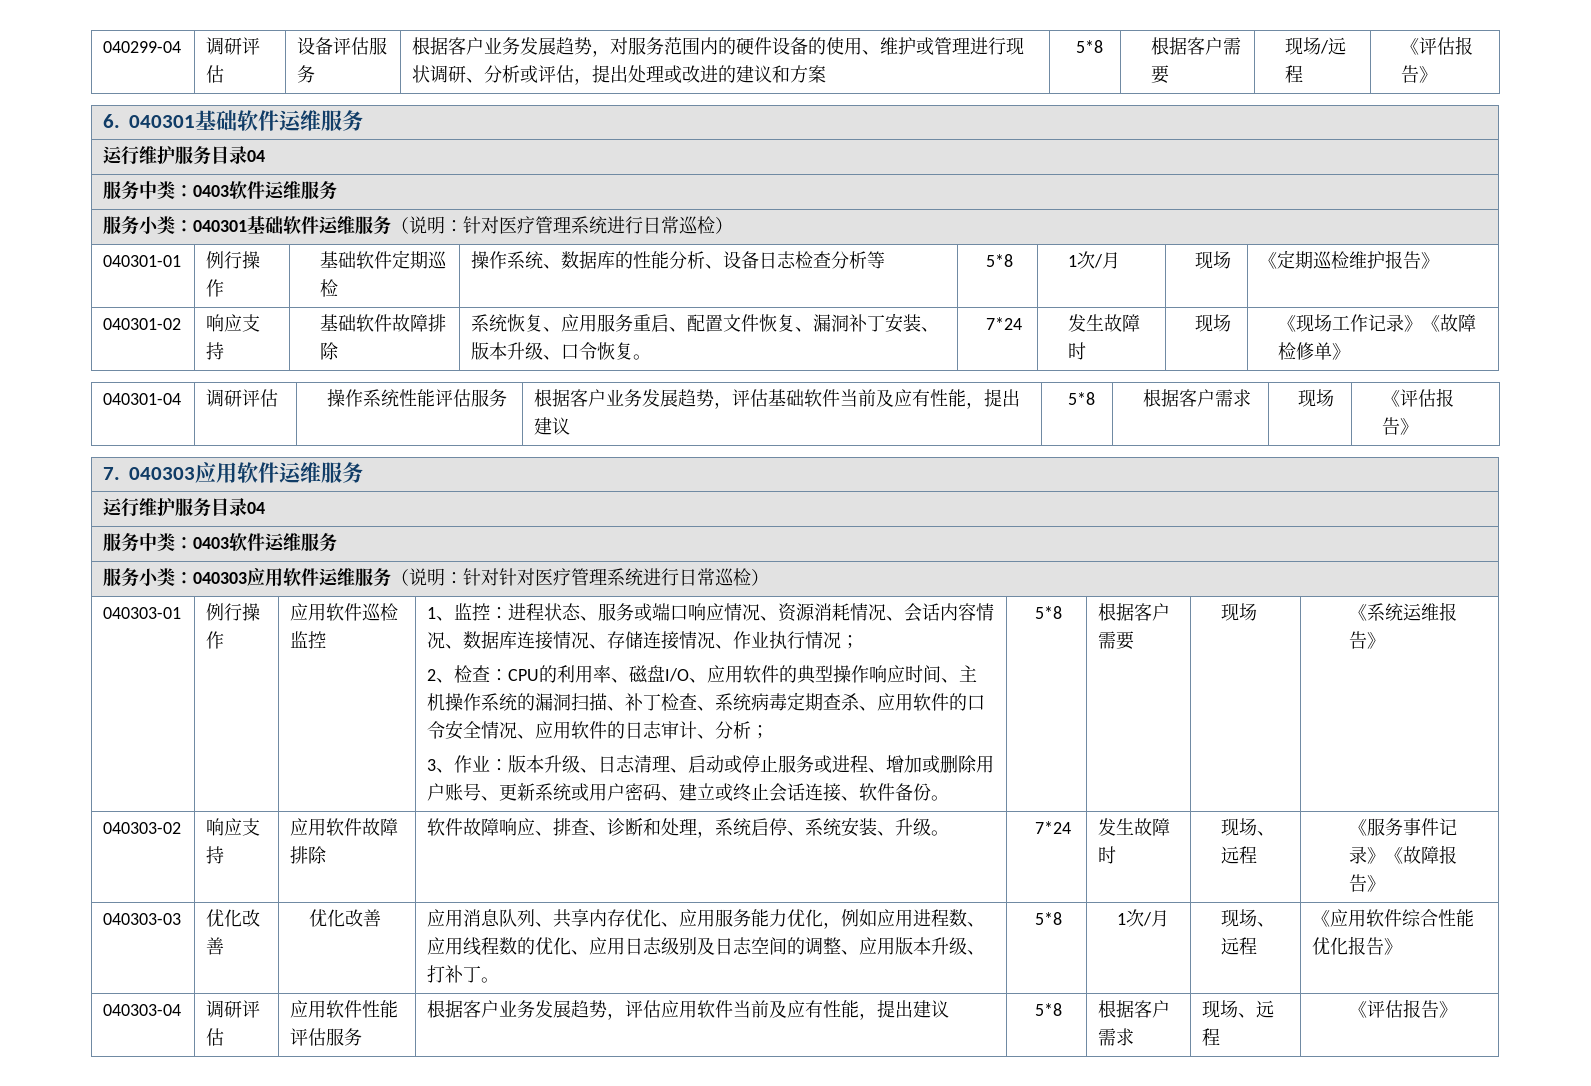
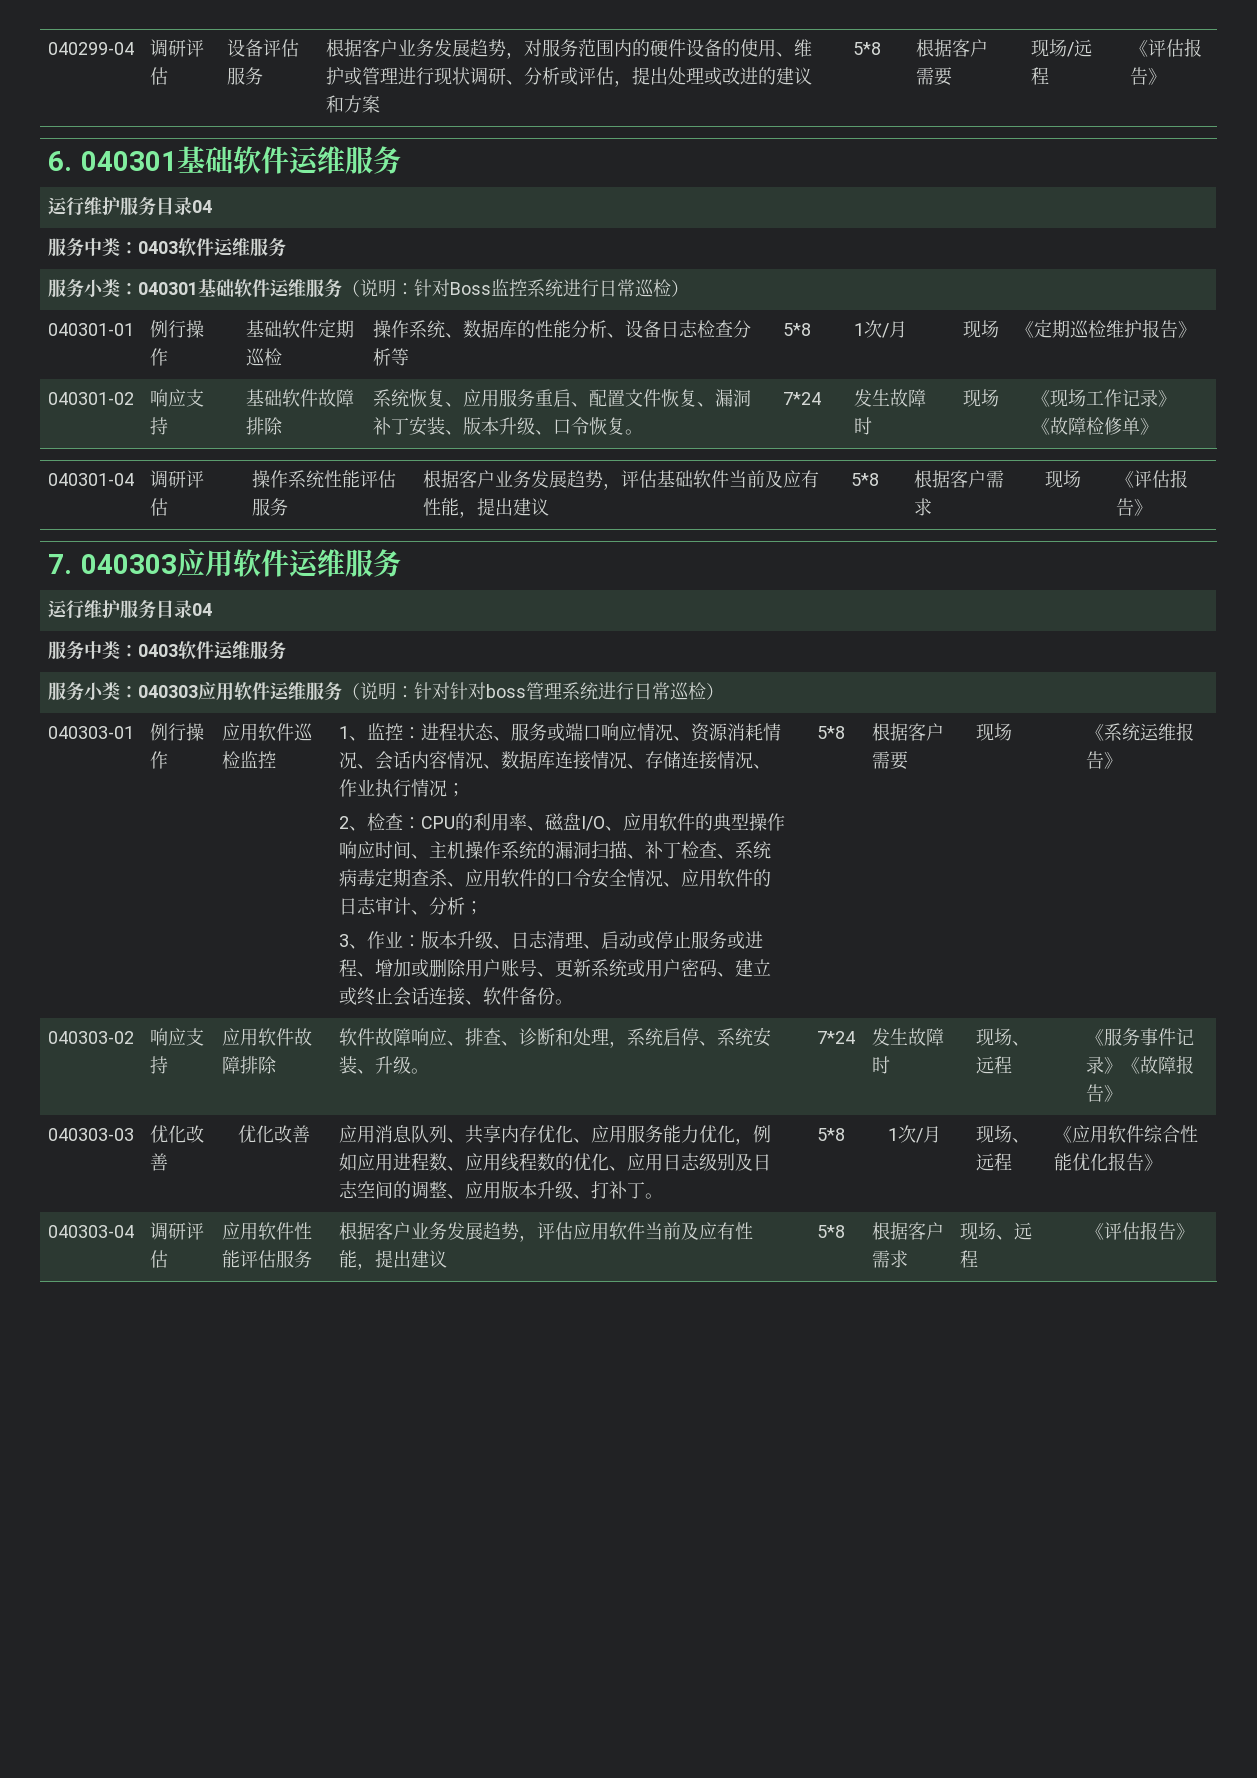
[499,216,572,234] 医疗管理 -> [449,279,527,297] Boss监控
[535,568,572,586] 医疗 -> [485,684,526,698] boss

